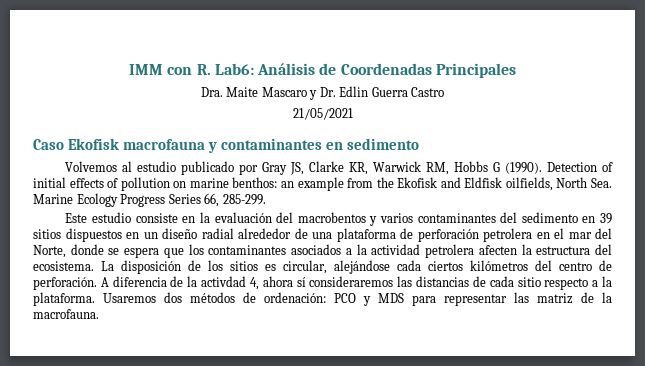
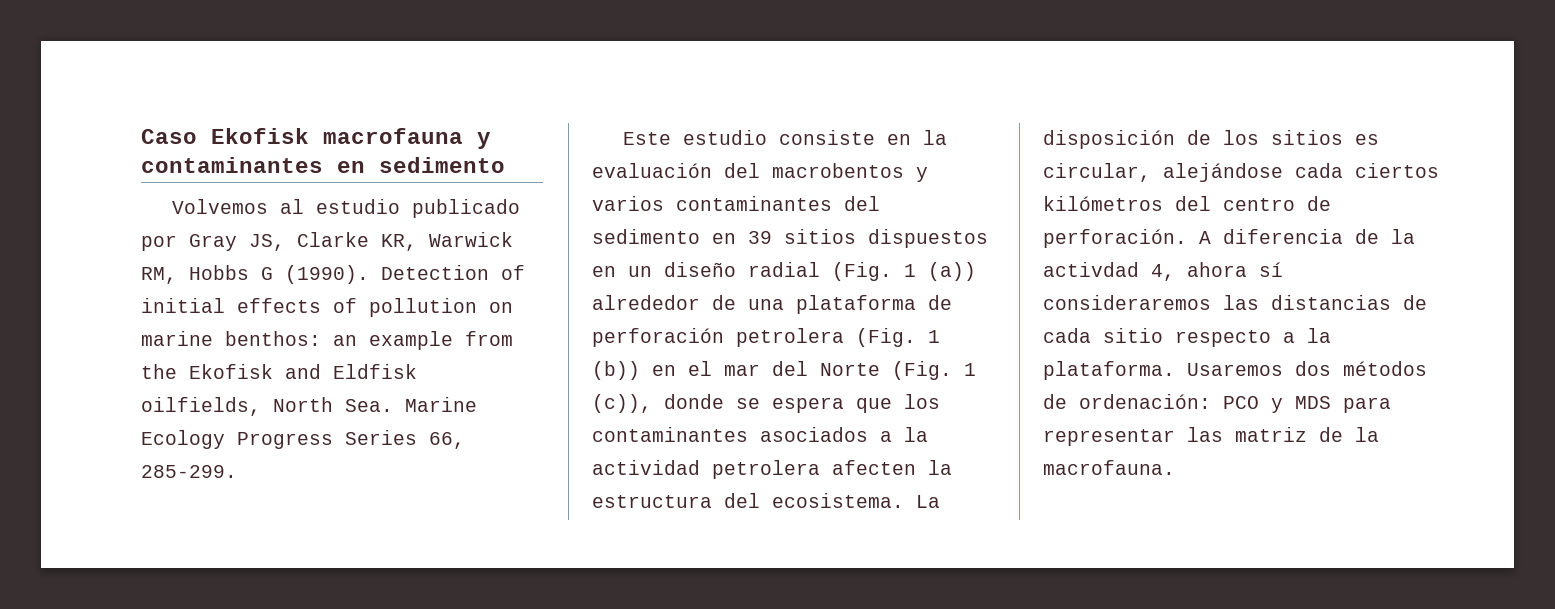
[128,63,517,78] [200,86,445,100] [292,108,353,120] IMM con R. Lab6: Análisis de Coordenadas Principales // Dra. Maite Mascaro y Dr. Edlin Guerra Castro // 21/05/2021 // -> (141, 136) none
(234, 233) none -> [832,262,976,281] (Fig. 1 (a))
(532, 235) none -> [856,328,940,347] [592,361,640,380] (Fig. 1 (b))
[33,245,66,258] Norte, -> [820,361,976,380] [592,394,652,413] Norte (Fig. 1 (c)),

